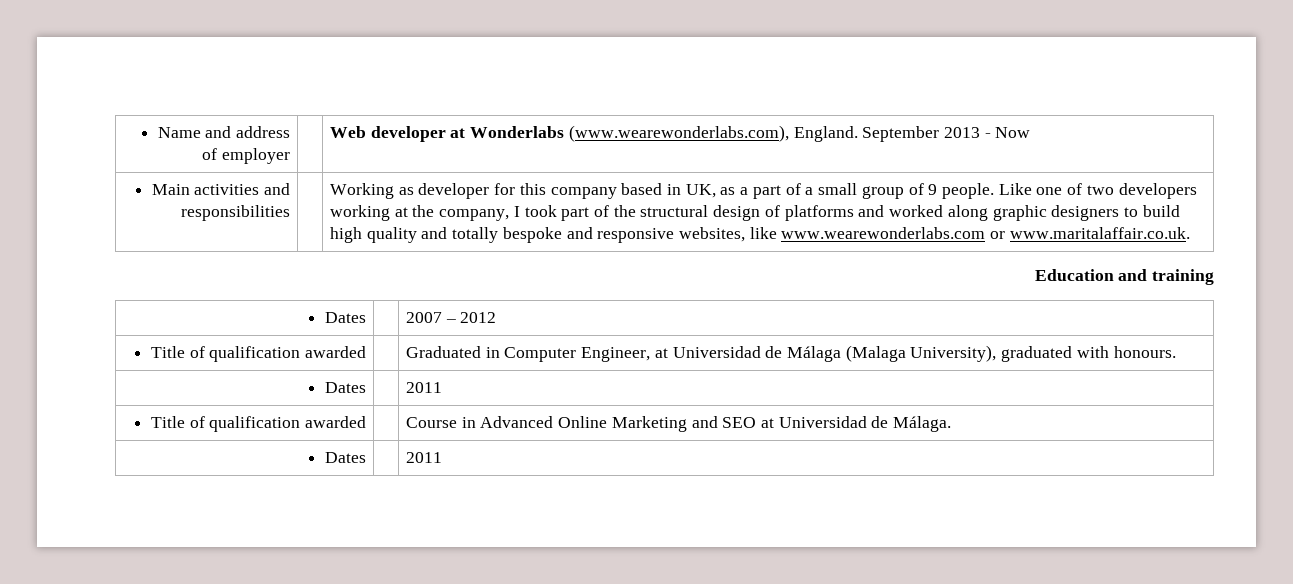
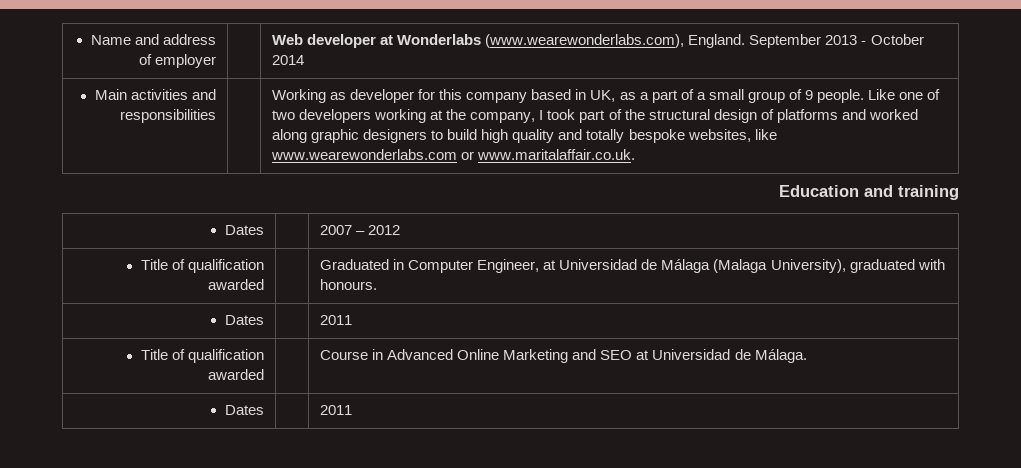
[995,127,1031,138] Now -> [870,34,924,45] [272,55,305,65] October 2014
[566,227,675,243] and responsive -> (685, 136) none

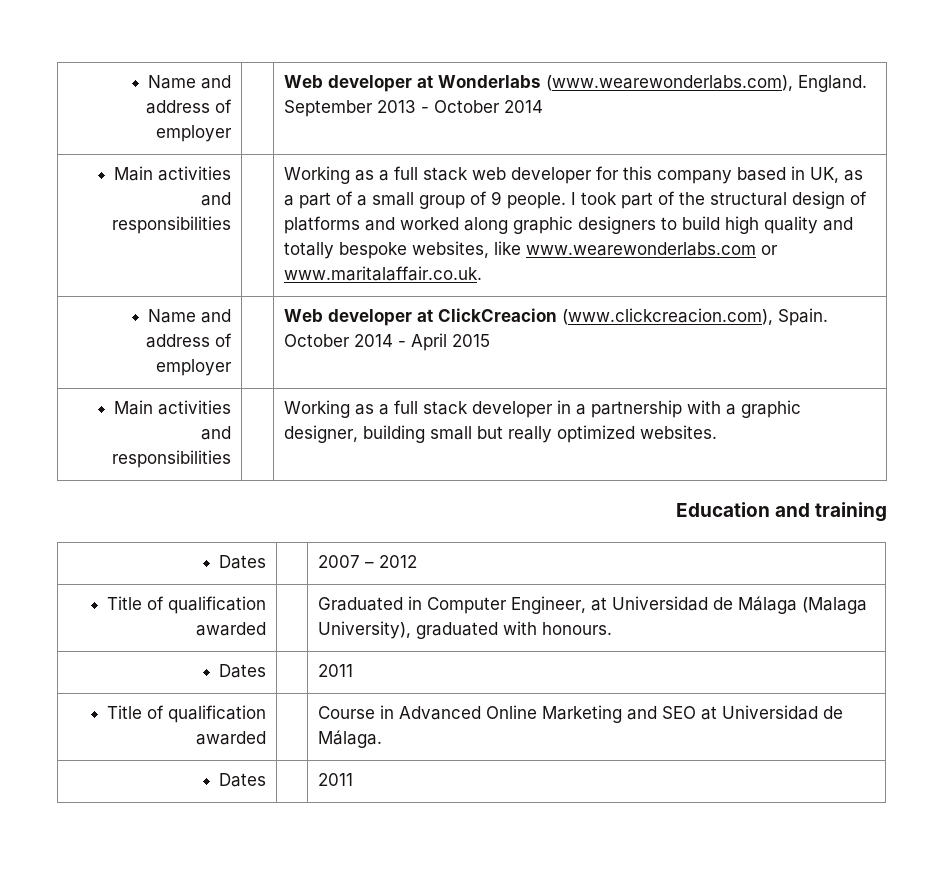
(347, 96) none -> [378,166,506,181] a full stack web
[868,89,941,100] [272,109,536,123] Like one of two developers working at the company, -> (566, 200) none
(636, 154) none -> [148,309,232,323] [146,333,233,348] [156,359,233,376] [283,308,828,326] [283,333,490,351] [114,400,232,415] [201,426,232,440] [112,450,232,468] [283,400,801,418] [283,425,717,443] // Name and address of employer | | Web developer at ClickCreacion (www.clickcreacion.com), Spain. October 2014 - April 2015 // Main activities and responsibilities | | Working as a full stack developer in a partnership with a graphic designer, building small but really optimized websites.

